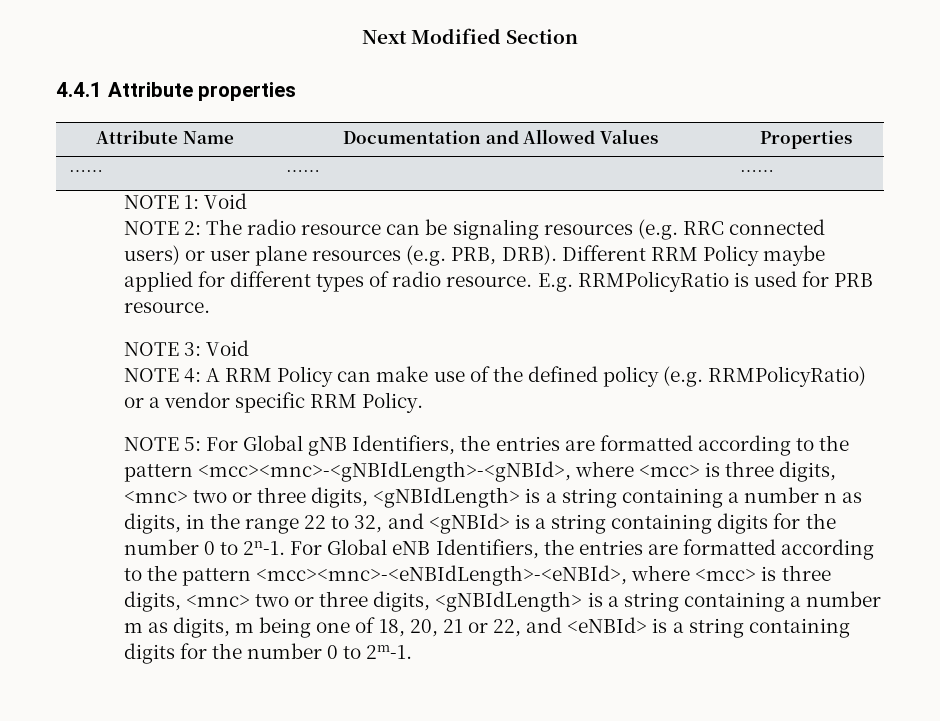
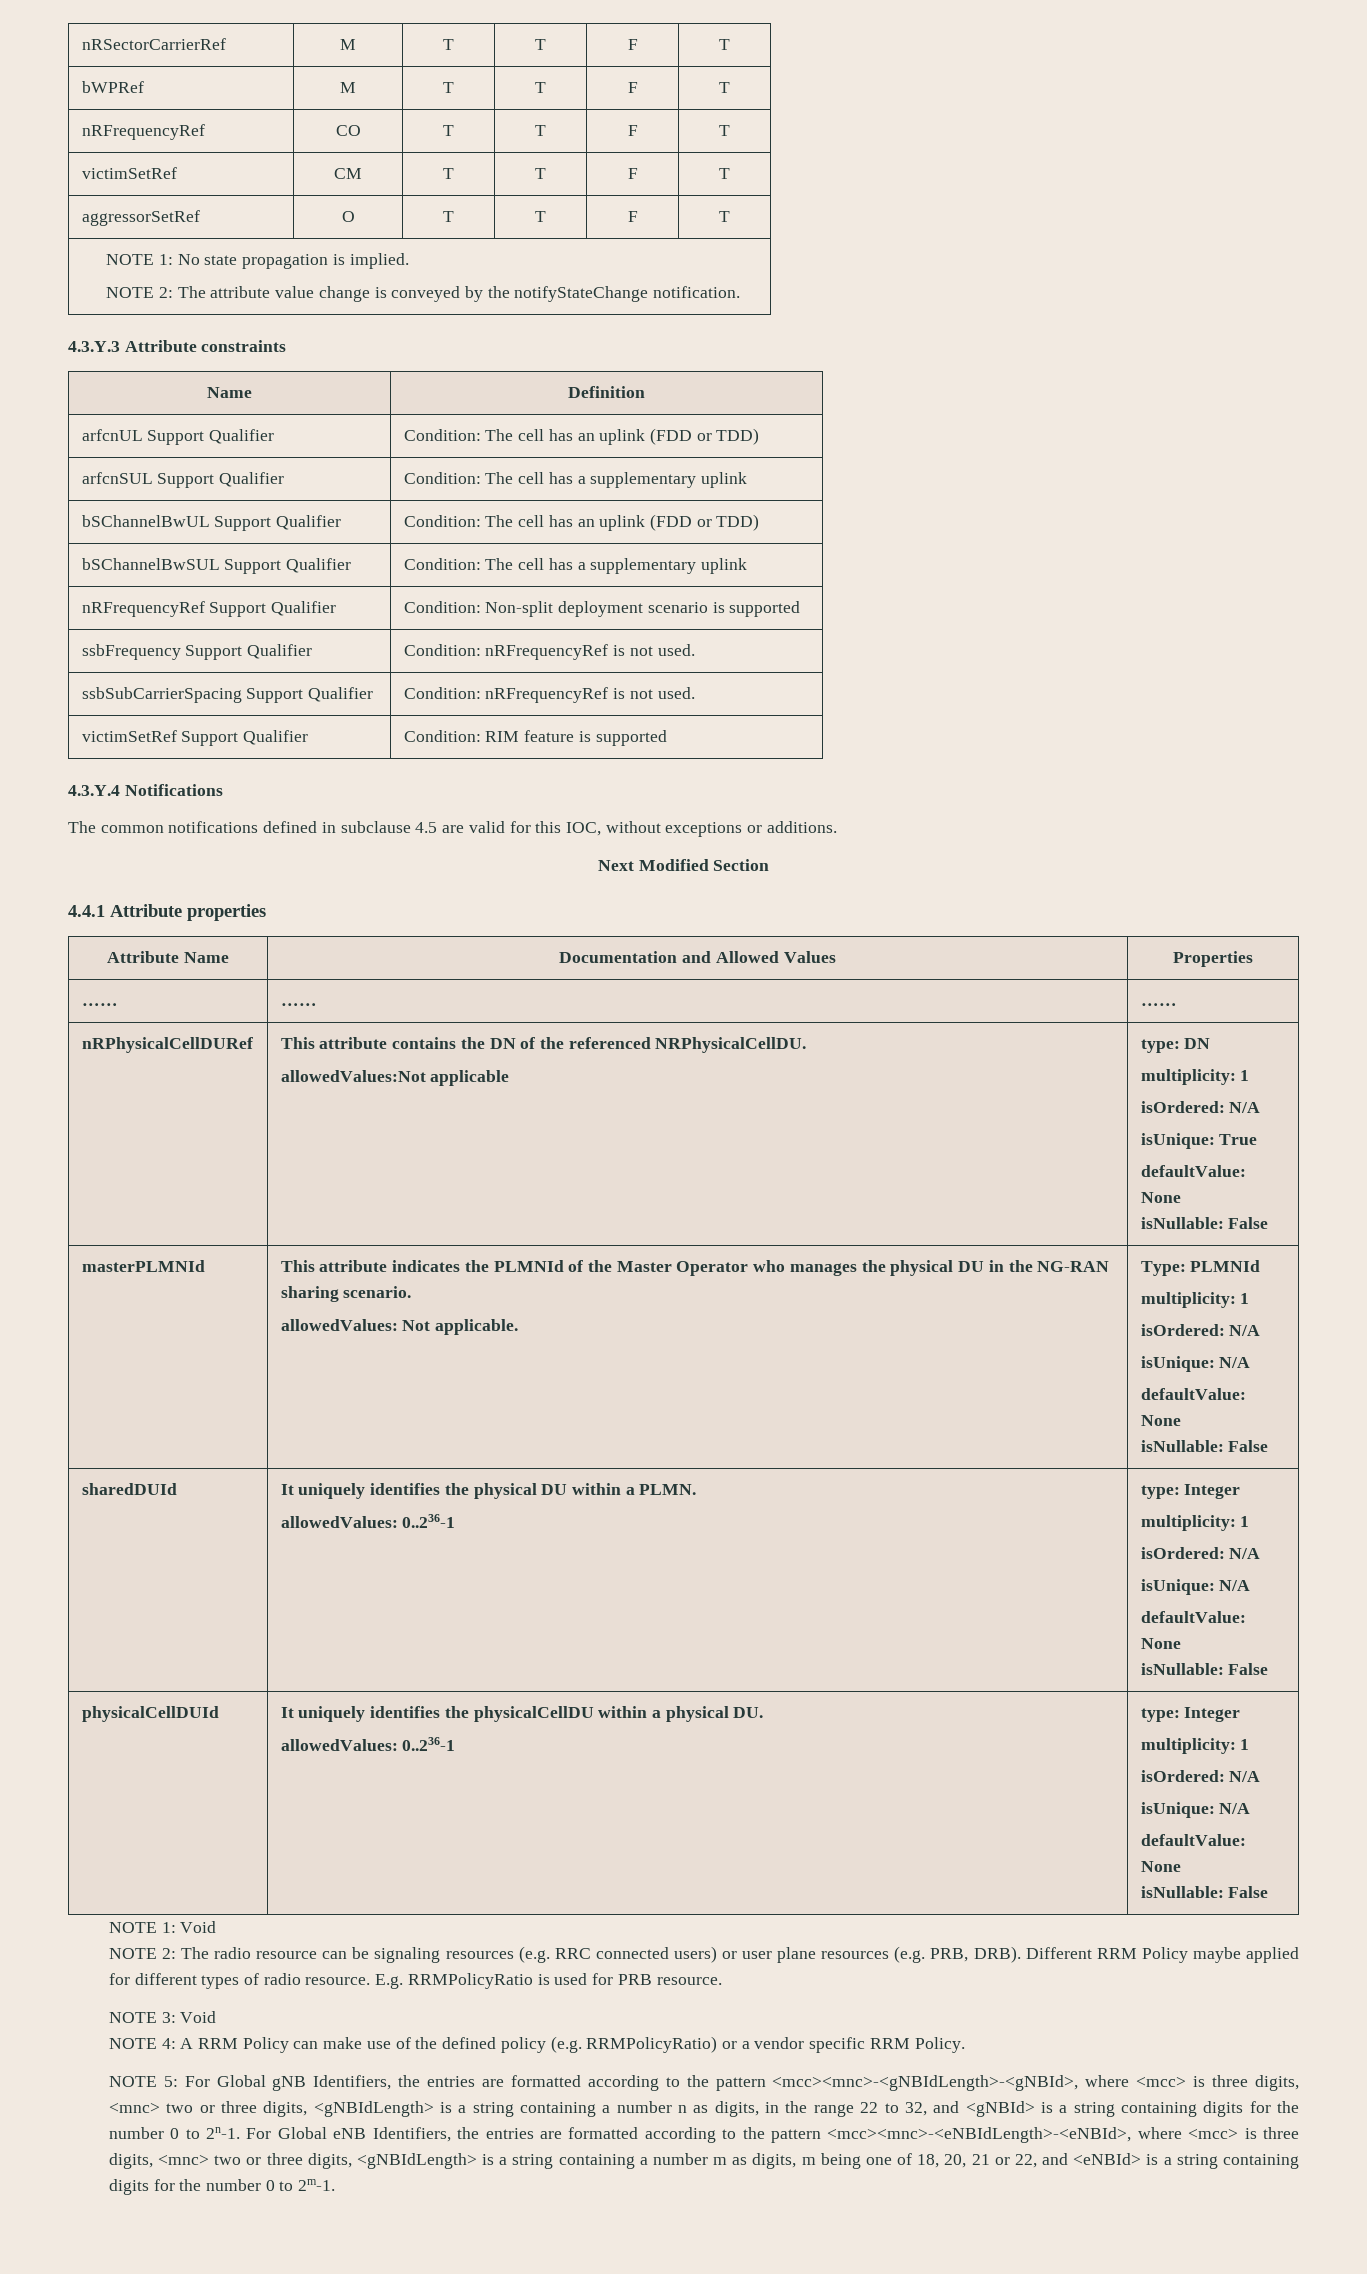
(361, 37) none -> [81,38,226,50] [340,39,356,50] [443,39,454,50] [535,39,546,50] [627,39,638,50] [719,39,730,50] [81,81,144,93] [340,82,356,93] [443,82,454,93] [535,82,546,93] [627,82,638,93] [719,82,730,93] [81,124,205,140] [335,125,361,136] [443,125,454,136] [535,125,546,136] [627,125,638,136] [719,125,730,136] [81,167,177,179] [334,168,362,179] [443,168,454,179] [535,168,546,179] [627,168,638,179] [719,168,730,179] [81,210,200,226] [341,211,355,222] [443,211,454,222] [535,211,546,222] [627,211,638,222] [719,211,730,222] [106,253,409,269] [106,286,741,302] [68,340,287,352] [207,387,252,398] [568,386,645,398] [81,429,275,445] [403,428,760,445] [81,472,285,488] [403,472,748,488] [81,515,342,531] [403,514,760,531] [81,558,352,574] [403,558,748,574] [81,601,337,617] [403,601,801,617] [81,644,313,660] [403,644,695,660] [81,687,374,703] [403,687,695,703] [81,730,309,746] [403,730,667,746] [68,784,223,796] [68,821,837,837] nRSectorCarrierRef | M | T | T | F | T // bWPRef | M | T | T | F | T // nRFrequencyRef | CO | T | T | F | T // victimSetRef | CM | T | T | F | T // aggressorSetRef | O | T | T | F | T // NOTE 1: No state propagation is implied. // NOTE 2: The attribute value change is conveyed by the notifyStateChange notification. // 4.3.Y.3 Attribute constraints // Name | Definition // arfcnUL Support Qualifier | Condition: The cell has an uplink (FDD or TDD) // arfcnSUL Support Qualifier | Condition: The cell has a supplementary uplink // bSChannelBwUL Support Qualifier | Condition: The cell has an uplink (FDD or TDD) // bSChannelBwSUL Support Qualifier | Condition: The cell has a supplementary uplink // nRFrequencyRef Support Qualifier | Condition: Non-split deployment scenario is supported // ssbFrequency Support Qualifier | Condition: nRFrequencyRef is not used. // ssbSubCarrierSpacing Support Qualifier | Condition: nRFrequencyRef is not used. // victimSetRef Support Qualifier | Condition: RIM feature is supported // 4.3.Y.4 Notifications // The common notifications defined in subclause 4.5 are valid for this IOC, without exceptions or additions. //
(774, 174) none -> [81,1037,253,1053] [280,1037,807,1053] [280,1070,510,1086] [1140,1038,1211,1053] [1140,1069,1250,1085] [1140,1101,1261,1113] [1140,1133,1258,1149] [1140,1165,1246,1177] [1140,1192,1181,1203] [1140,1217,1269,1229] [81,1260,205,1272] [280,1260,1110,1276] [280,1286,412,1302] [280,1319,519,1335] [1140,1260,1261,1276] [1140,1292,1250,1308] [1140,1324,1261,1336] [1140,1356,1251,1372] [1140,1388,1246,1400] [1140,1415,1181,1426] [1140,1440,1269,1452] [81,1483,177,1495] [280,1483,697,1499] [280,1514,456,1528] [1140,1484,1241,1499] [1140,1515,1250,1531] [1140,1547,1261,1559] [1140,1579,1251,1595] [1140,1611,1246,1623] [1140,1638,1181,1649] [1140,1663,1269,1675] [81,1706,219,1722] [280,1706,764,1722] [280,1737,456,1751] [1140,1707,1241,1722] [1140,1738,1250,1754] [1140,1770,1261,1782] [1140,1802,1251,1818] [1140,1834,1246,1846] [1140,1861,1181,1872] [1140,1886,1269,1898] // nRPhysicalCellDURef | This attribute contains the DN of the referenced NRPhysicalCellDU. // allowedValues:Not applicable | type: DN // multiplicity: 1 // isOrdered: N/A // isUnique: True // defaultValue: None // isNullable: False // masterPLMNId | This attribute indicates the PLMNId of the Master Operator who manages the physical DU in the NG-RAN sharing scenario. // allowedValues: Not applicable. | Type: PLMNId // multiplicity: 1 // isOrdered: N/A // isUnique: N/A // defaultValue: None // isNullable: False // sharedDUId | It uniquely identifies the physical DU within a PLMN. // allowedValues: 0..236-1 | type: Integer // multiplicity: 1 // isOrdered: N/A // isUnique: N/A // defaultValue: None // isNullable: False // physicalCellDUId | It uniquely identifies the physicalCellDU within a physical DU. // allowedValues: 0..236-1 | type: Integer // multiplicity: 1 // isOrdered: N/A // isUnique: N/A // defaultValue: None // isNullable: False

